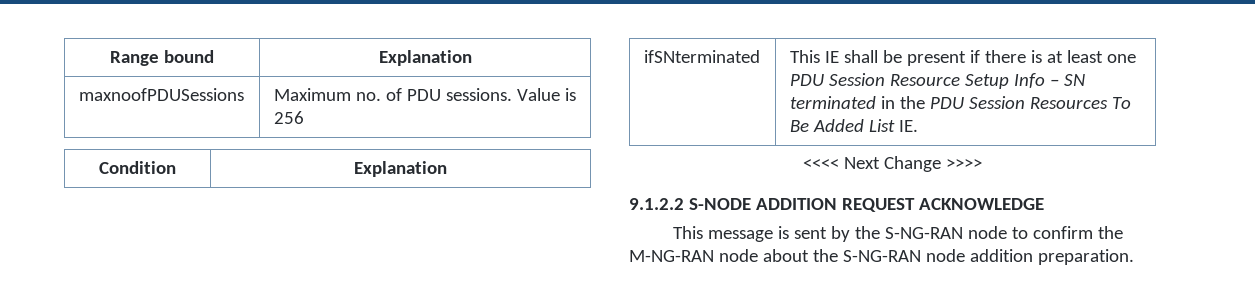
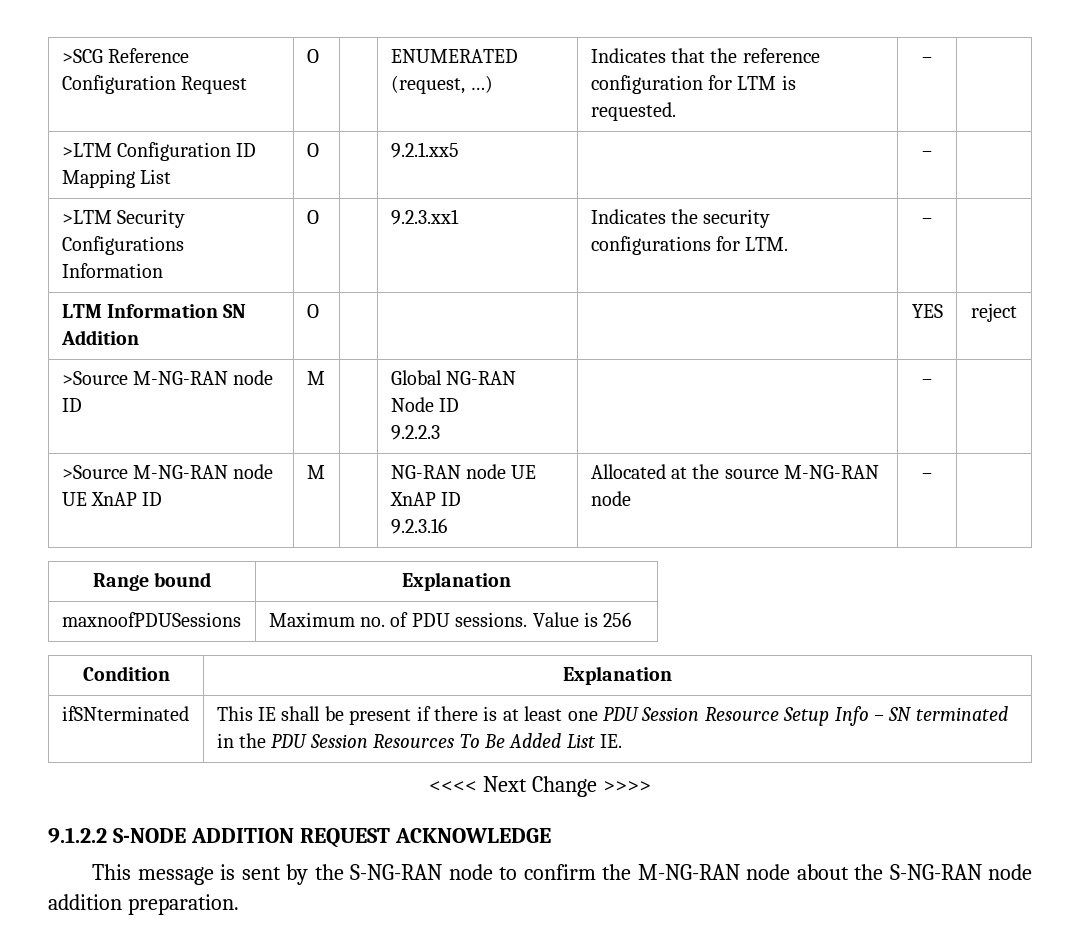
(110, 58) none -> [61,48,190,63] [61,75,248,94] [306,49,319,63] [390,49,518,63] [390,75,494,94] [590,48,820,63] [590,75,796,94] [590,102,676,121] [922,57,932,63] [61,142,257,161] [61,169,172,188] [306,143,319,157] [390,142,459,158] [922,151,932,157] [61,209,186,228] [61,236,184,255] [61,263,163,278] [306,210,319,224] [390,209,459,225] [590,209,771,228] [590,236,789,255] [922,218,932,224] [61,304,247,318] [60,330,139,345] [306,304,319,318] [911,304,943,318] [971,303,1017,322] [61,370,274,385] [61,398,82,412] [306,371,325,385] [390,370,517,385] [390,397,460,412] [390,425,440,440] [922,379,932,385] [61,464,274,479] [61,492,163,506] [306,465,325,479] [390,464,537,479] [389,492,462,506] [390,518,447,534] [590,464,880,479] [590,491,631,506] [922,473,932,479] >SCG Reference Configuration Request | O | | ENUMERATED (request, …) | Indicates that the reference configuration for LTM is requested. | – | // >LTM Configuration ID Mapping List | O | | 9.2.1.xx5 | | – | // >LTM Security Configurations Information | O | | 9.2.3.xx1 | Indicates the security configurations for LTM. | – | // LTM Information SN Addition | O | | | | YES | reject // >Source M-NG-RAN node ID | M | | Global NG-RAN Node ID // 9.2.2.3 | | – | // >Source M-NG-RAN node UE XnAP ID | M | | NG-RAN node UE XnAP ID // 9.2.3.16 | Allocated at the source M-NG-RAN node | – | //

